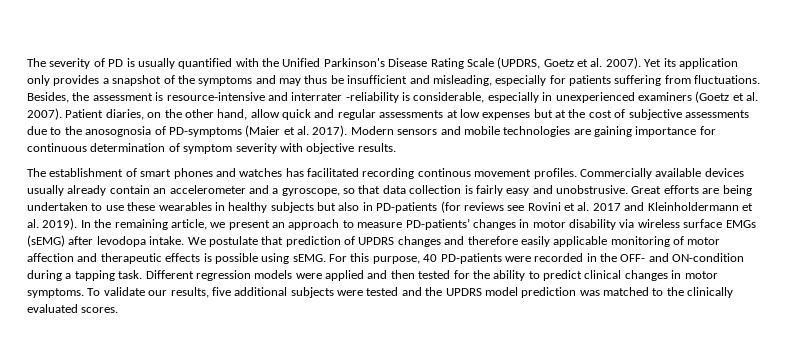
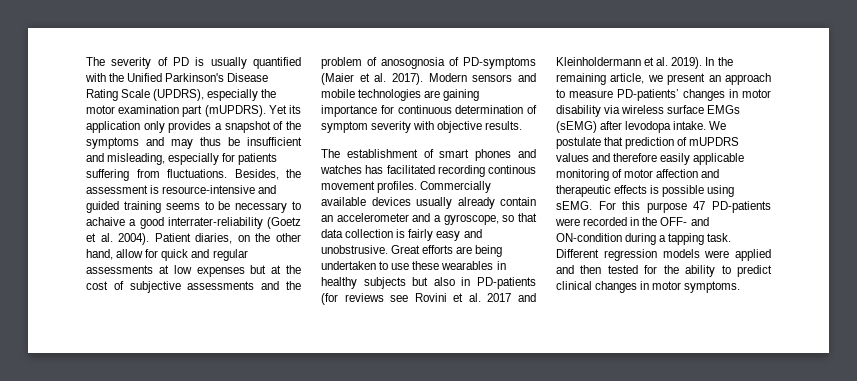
[497,57,641,69] (UPDRS, Goetz et al. 2007). -> [153,89,277,101] [86,105,266,117] (UPDRS), especially the motor examination part (mUPDRS).
[291,92,692,103] interrater -reliability is considerable, especially in unexperienced examiners -> [86,201,301,213] [86,217,263,229] guided training seems to be necessary to achaive a good interrater-reliability
[27,108,62,120] 2007). -> [118,233,150,245] 2004).
(280, 113) none -> [145,249,159,258] for
[27,126,82,135] due to the -> [261,281,301,290] [321,57,377,69] and the problem of
[358,236,441,247] UPDRS changes -> [689,137,740,146] [556,153,589,162] mUPDRS values
[372,254,438,264] purpose, 40 -> [646,201,706,213] purpose 47
[87,287,734,298] [27,304,119,313] To validate our results, five additional subjects were tested and the UPDRS model prediction was matched to the clinically evaluated scores. -> (741, 287) none

